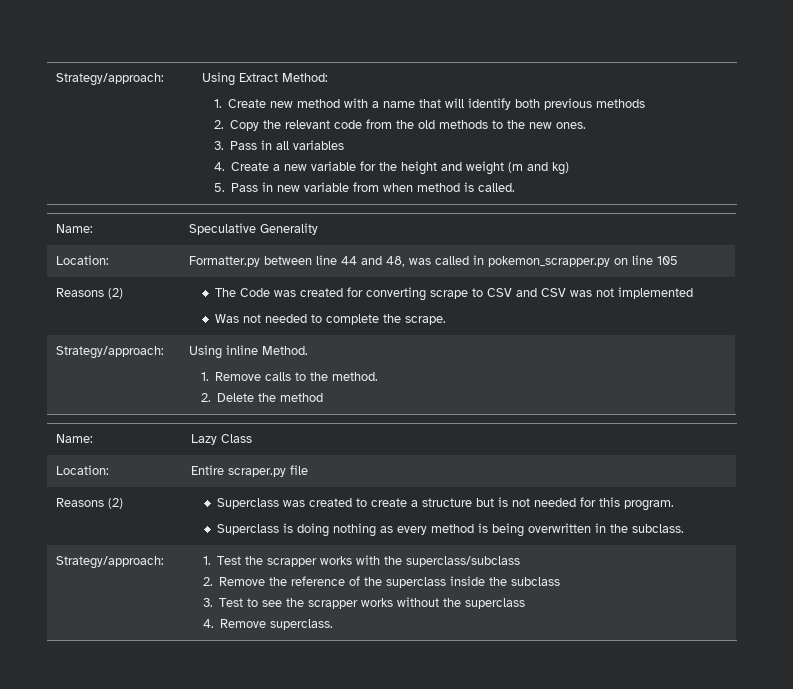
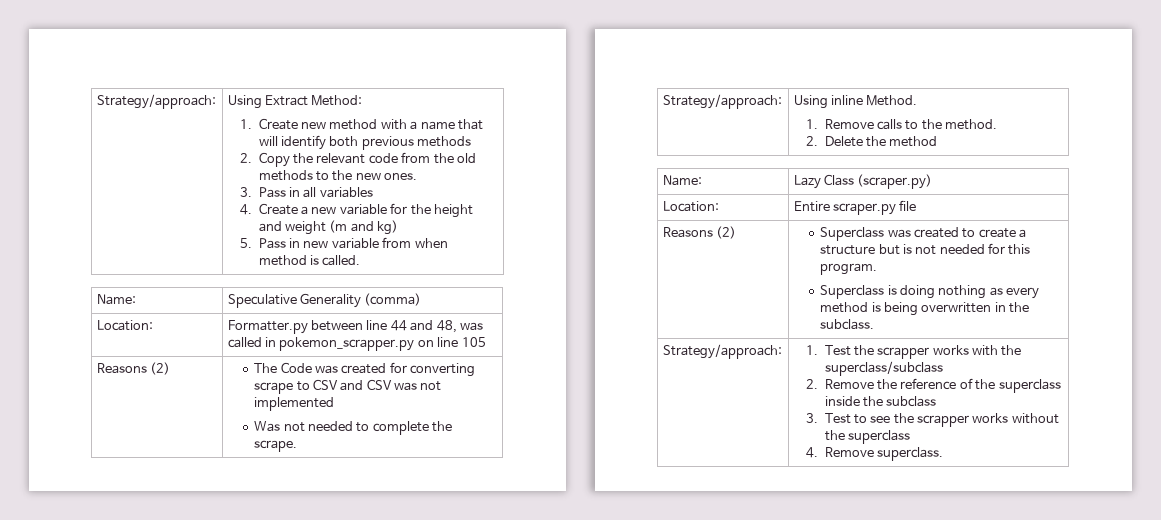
(318, 229) none -> [364,293,422,306] (comma)
(252, 438) none -> [857,174,933,189] (scraper.py)

